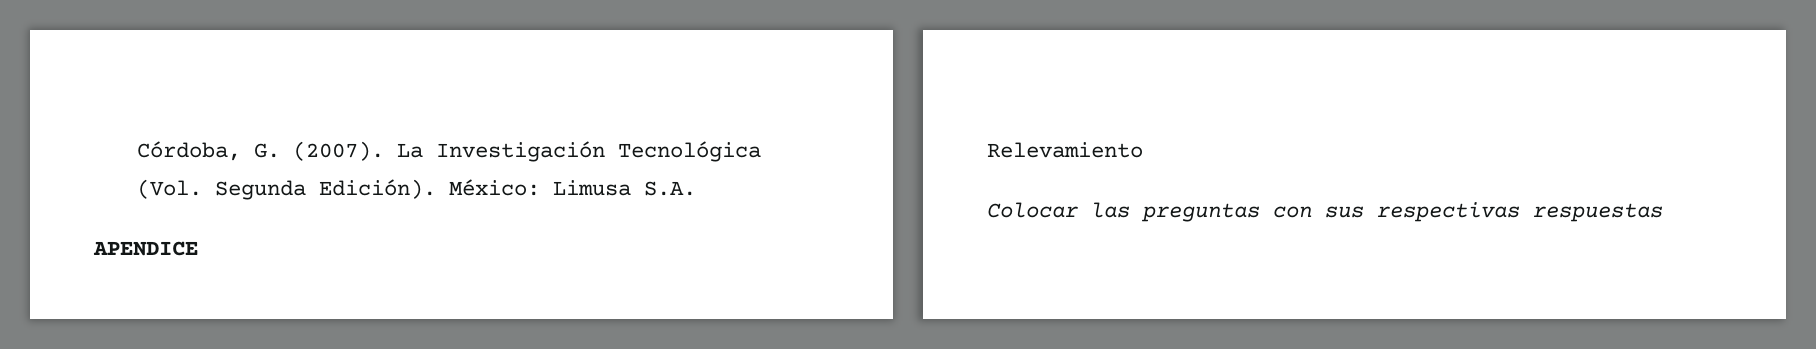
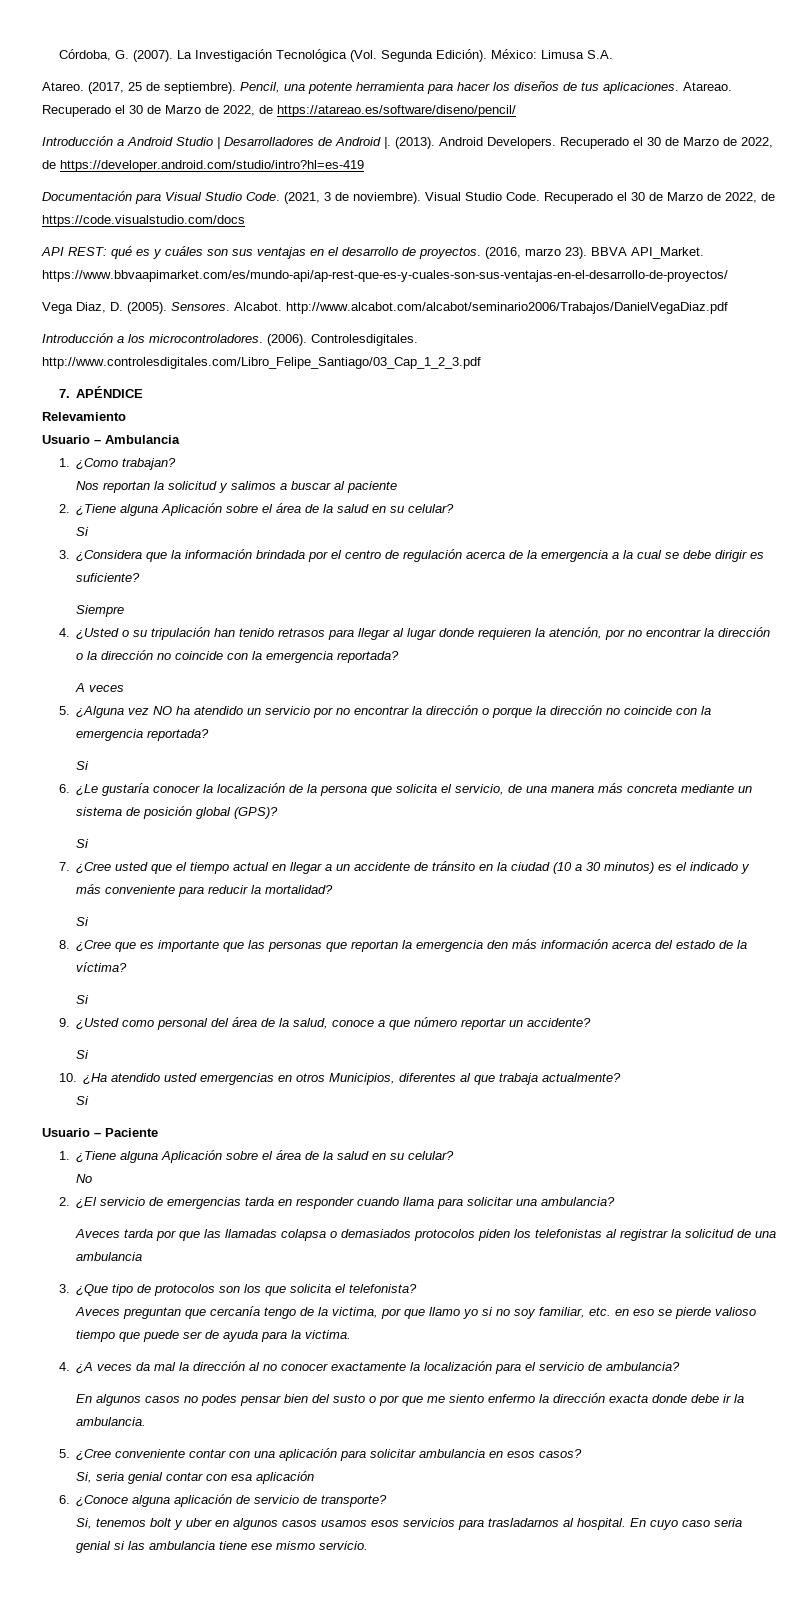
[93,241,198,256] [987,142,1143,158] [987,202,1663,222] APENDICE // Relevamiento // Colocar las preguntas con sus respectivas respuestas -> [42,81,732,94] [42,105,516,117] [42,136,773,149] [42,160,364,172] [42,191,775,204] [42,215,245,227] [41,246,704,259] [42,270,728,282] [42,302,728,314] [42,333,418,346] [42,357,481,369] [58,386,144,398] [42,412,126,421] [42,435,180,444] [58,458,177,470] [75,481,397,493] [58,503,455,516] [75,527,89,536] [58,549,765,562] [76,573,141,582] [75,605,124,617] [58,627,771,640] [76,650,400,663] [74,683,124,692] [58,705,712,718] [76,729,210,741] [75,761,89,770] [58,783,753,796] [76,806,279,819] [75,839,89,848] [58,861,751,874] [76,884,334,897] [75,917,89,926] [58,939,748,952] [76,962,128,972] [75,995,89,1004] [58,1017,592,1030] [75,1050,89,1059] [58,1073,622,1085] [75,1096,89,1105] [42,1128,158,1137] [58,1150,455,1163] [75,1174,92,1183] [58,1197,616,1209] [74,1229,776,1241] [75,1252,142,1261] [58,1284,418,1296] [74,1306,756,1319] [75,1330,351,1342] [58,1361,681,1374] [75,1393,744,1406] [75,1417,146,1426] [58,1448,583,1461] [75,1471,314,1484] [58,1494,388,1507] [75,1518,742,1530] [75,1541,368,1553] Atareo. (2017, 25 de septiembre). Pencil, una potente herramienta para hacer los diseños de tus aplicaciones. Atareao. Recuperado el 30 de Marzo de 2022, de https://atareao.es/software/diseno/pencil/ // Introducción a Android Studio | Desarrolladores de Android |. (2013). Android Developers. Recuperado el 30 de Marzo de 2022, de https://developer.android.com/studio/intro?hl=es-419 // Documentación para Visual Studio Code. (2021, 3 de noviembre). Visual Studio Code. Recuperado el 30 de Marzo de 2022, de https://code.visualstudio.com/docs // API REST: qué es y cuáles son sus ventajas en el desarrollo de proyectos. (2016, marzo 23). BBVA API_Market. https://www.bbvaapimarket.com/es/mundo-api/ap-rest-que-es-y-cuales-son-sus-ventajas-en-el-desarrollo-de-proyectos/ // Vega Diaz, D. (2005). Sensores. Alcabot. http://www.alcabot.com/alcabot/seminario2006/Trabajos/DanielVegaDiaz.pdf // Introducción a los microcontroladores. (2006). Controlesdigitales. http://www.controlesdigitales.com/Libro_Felipe_Santiago/03_Cap_1_2_3.pdf // 7. APÉNDICE // Relevamiento // Usuario – Ambulancia // 1. ¿Como trabajan? // Nos reportan la solicitud y salimos a buscar al paciente // 2. ¿Tiene alguna Aplicación sobre el área de la salud en su celular? // Si // 3. ¿Considera que la información brindada por el centro de regulación acerca de la emergencia a la cual se debe dirigir es suficiente? // Siempre // 4. ¿Usted o su tripulación han tenido retrasos para llegar al lugar donde requieren la atención, por no encontrar la dirección o la dirección no coincide con la emergencia reportada? // A veces // 5. ¿Alguna vez NO ha atendido un servicio por no encontrar la dirección o porque la dirección no coincide con la emergencia reportada? // Si // 6. ¿Le gustaría conocer la localización de la persona que solicita el servicio, de una manera más concreta mediante un sistema de posición global (GPS)? // Si // 7. ¿Cree usted que el tiempo actual en llegar a un accidente de tránsito en la ciudad (10 a 30 minutos) es el indicado y más conveniente para reducir la mortalidad? // Si // 8. ¿Cree que es importante que las personas que reportan la emergencia den más información acerca del estado de la víctima? // Si // 9. ¿Usted como personal del área de la salud, conoce a que número reportar un accidente? // Si // 10. ¿Ha atendido usted emergencias en otros Municipios, diferentes al que trabaja actualmente? // Si // Usuario – Paciente // 1. ¿Tiene alguna Aplicación sobre el área de la salud en su celular? // No // 2. ¿El servicio de emergencias tarda en responder cuando llama para solicitar una ambulancia? // Aveces tarda por que las llamadas colapsa o demasiados protocolos piden los telefonistas al registrar la solicitud de una ambulancia // 3. ¿Que tipo de protocolos son los que solicita el telefonista? // Aveces preguntan que cercanía tengo de la victima, por que llamo yo si no soy familiar, etc. en eso se pierde valioso tiempo que puede ser de ayuda para la victima. // 4. ¿A veces da mal la dirección al no conocer exactamente la localización para el servicio de ambulancia? // En algunos casos no podes pensar bien del susto o por que me siento enfermo la dirección exacta donde debe ir la ambulancia. // 5. ¿Cree conveniente contar con una aplicación para solicitar ambulancia en esos casos? // Si, seria genial contar con esa aplicación // 6. ¿Conoce alguna aplicación de servicio de transporte? // Si, tenemos bolt y uber en algunos casos usamos esos servicios para trasladarnos al hospital. En cuyo caso seria genial si las ambulancia tiene ese mismo servicio.

